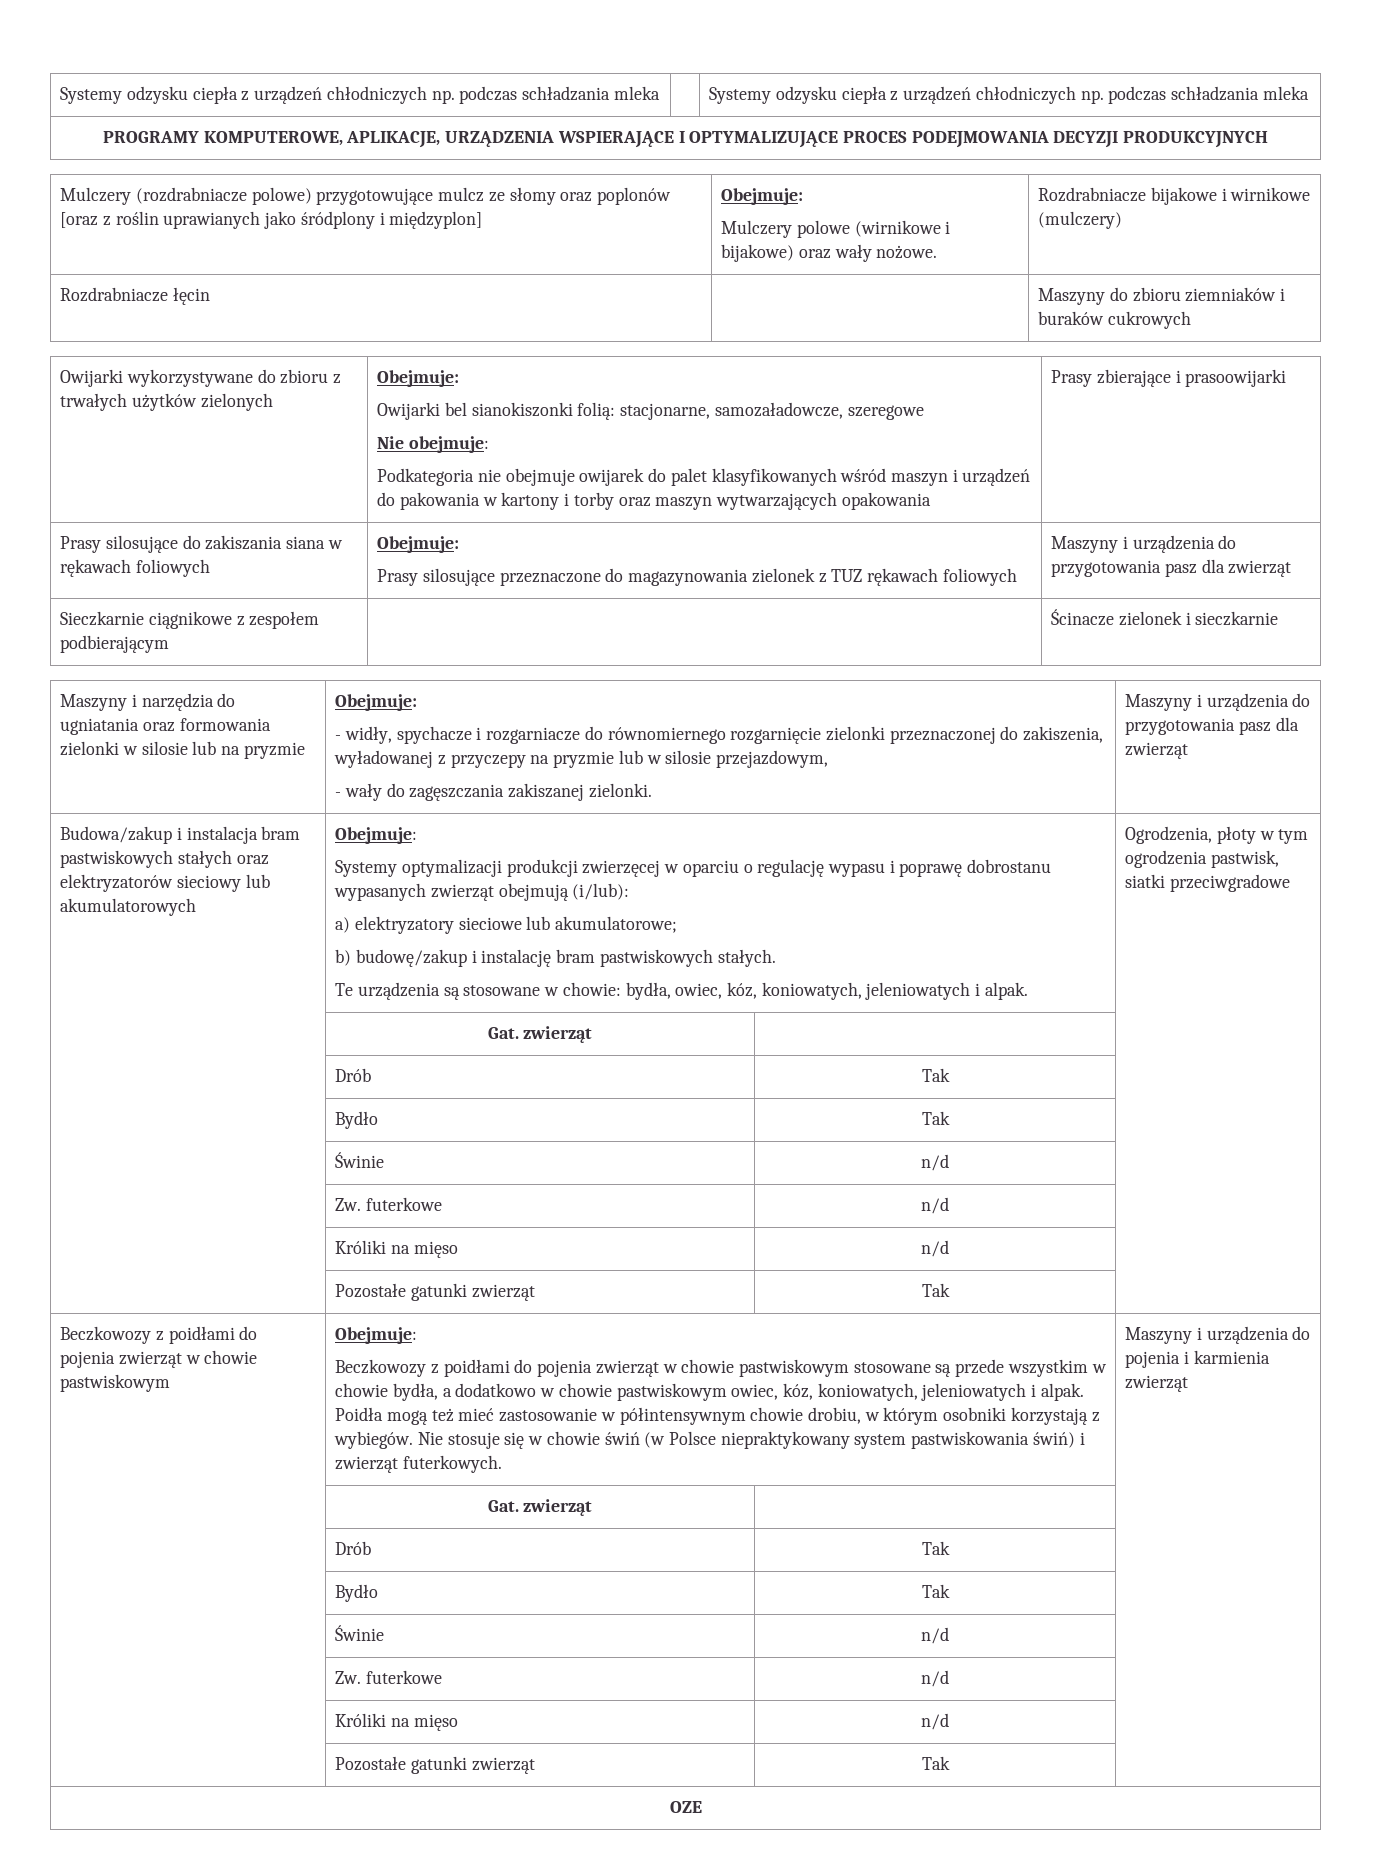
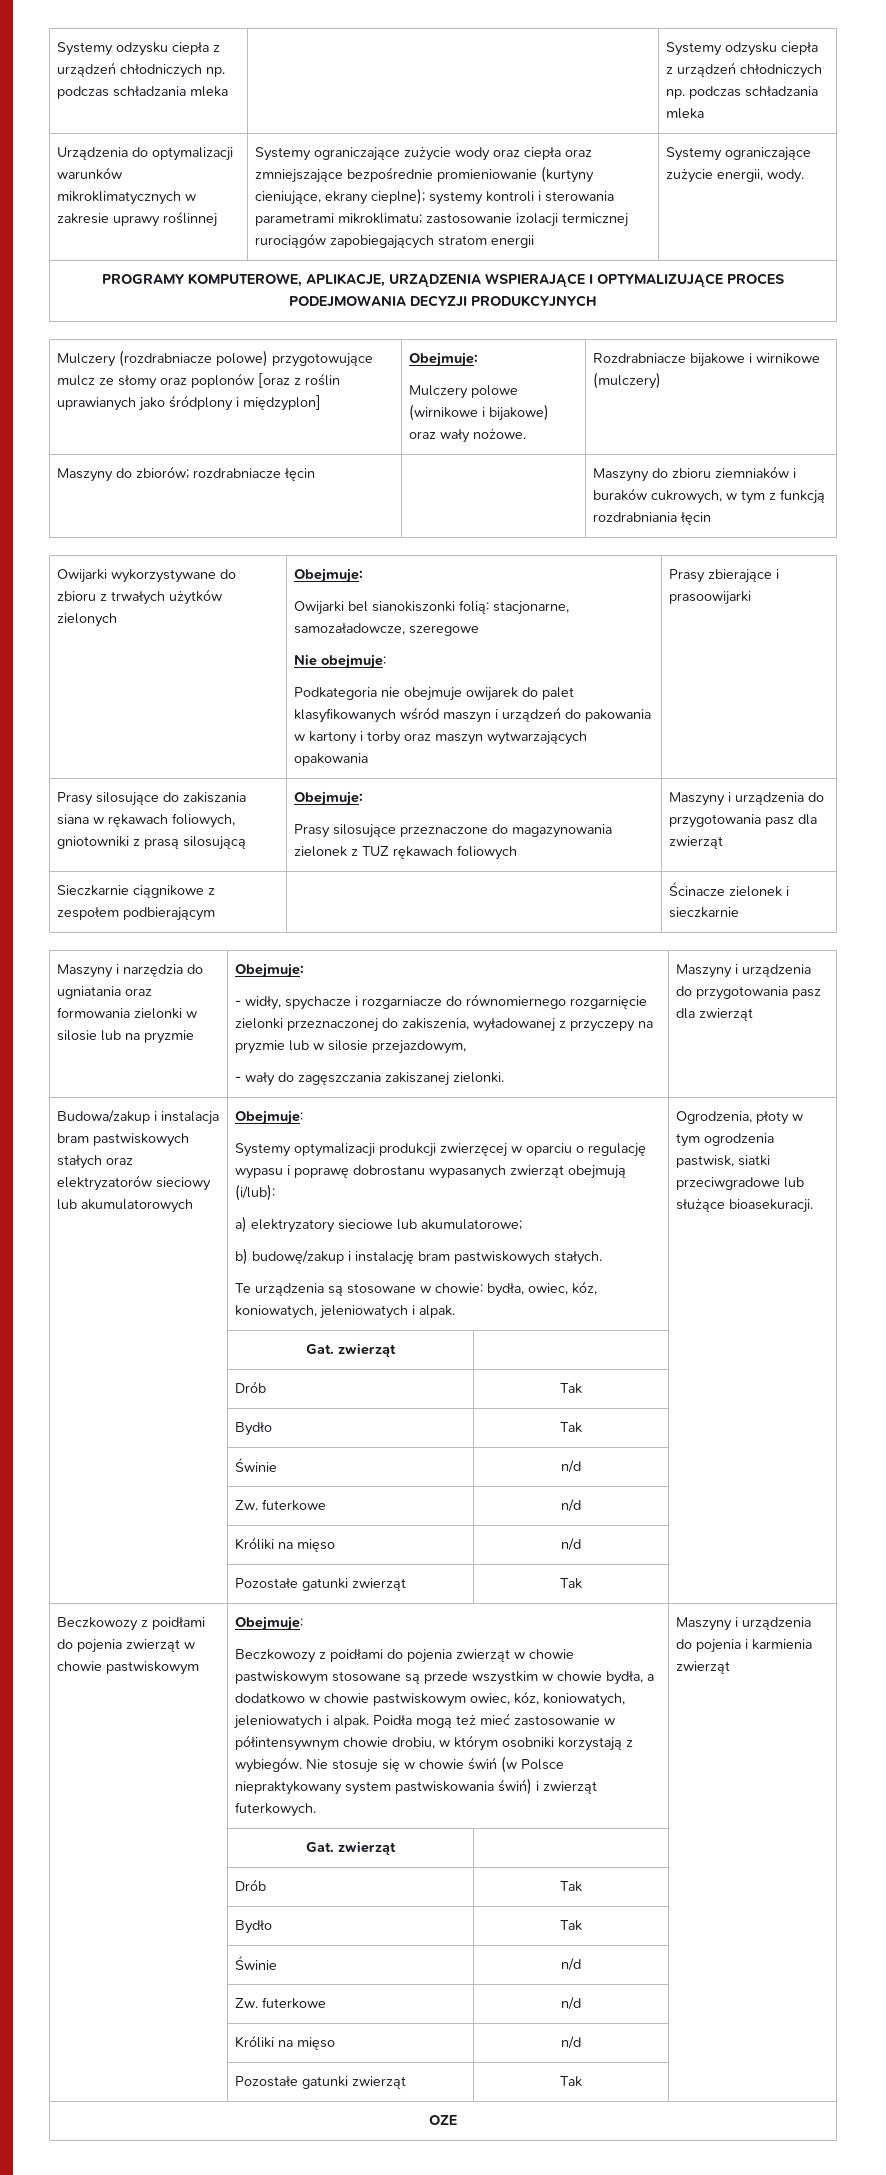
(1309, 93) none -> [57,147,234,161] [57,167,123,180] [57,191,197,205] [57,211,218,227] [255,147,593,161] [255,166,595,183] [255,188,615,205] [255,213,629,227] [255,233,535,249] [666,147,812,161] [666,169,805,183] // Urządzenia do optymalizacji warunków mikroklimatycznych w zakresie uprawy roślinnej | Systemy ograniczające zużycie wody oraz ciepła oraz zmniejszające bezpośrednie promieniowanie (kurtyny cieniujące, ekrany cieplne); systemy kontroli i sterowania parametrami mikroklimatu; zastosowanie izolacji termicznej rurociągów zapobiegających stratom energii | Systemy ograniczające zużycie energii, wody.
[60,287,169,302] Rozdrabniacze -> [57,466,282,482] Maszyny do zbiorów; rozdrabniacze
[1107,311,1191,329] cukrowych -> [651,489,826,504] [593,512,712,525] cukrowych, w tym z funkcją rozdrabniania łęcin
[135,559,210,577] foliowych -> [172,813,236,828] [57,836,247,850] foliowych, gniotowniki z prasą silosującą
(1290, 883) none -> [784,1177,805,1188] [676,1199,814,1213] lub służące bioasekuracji.

